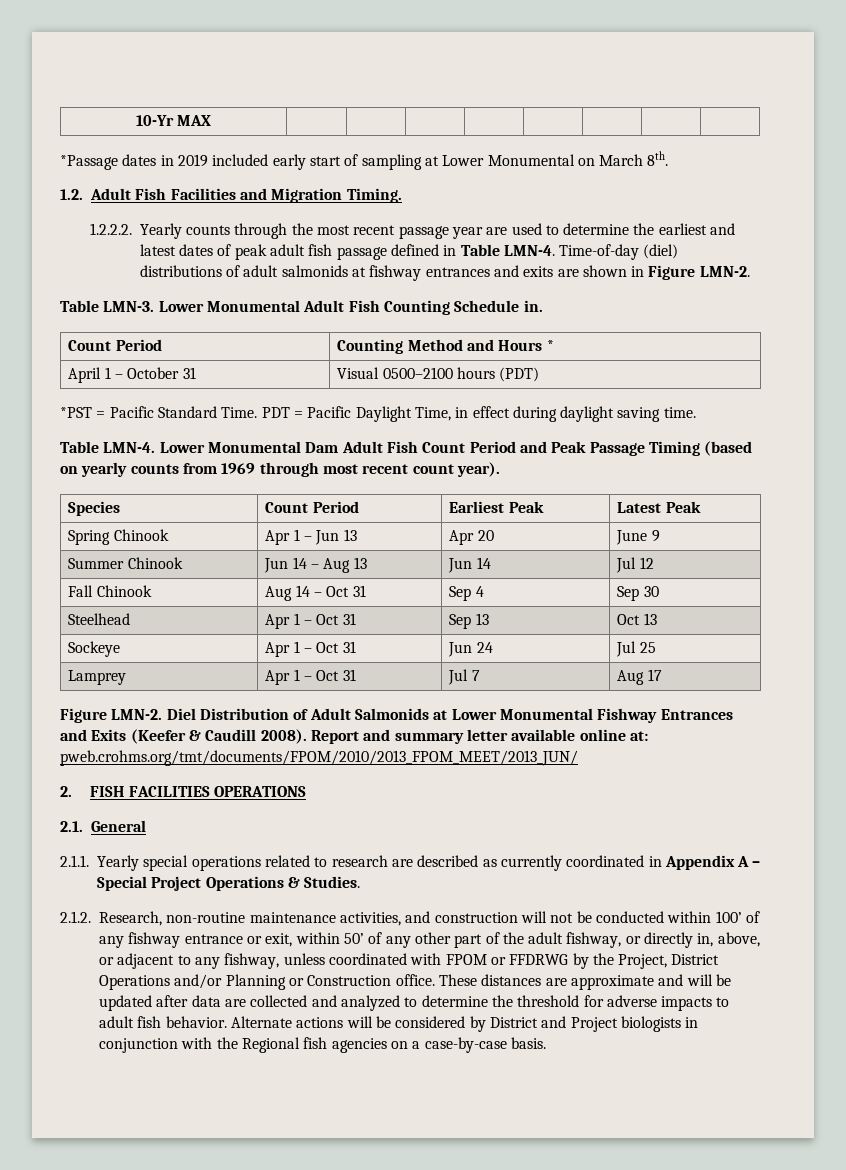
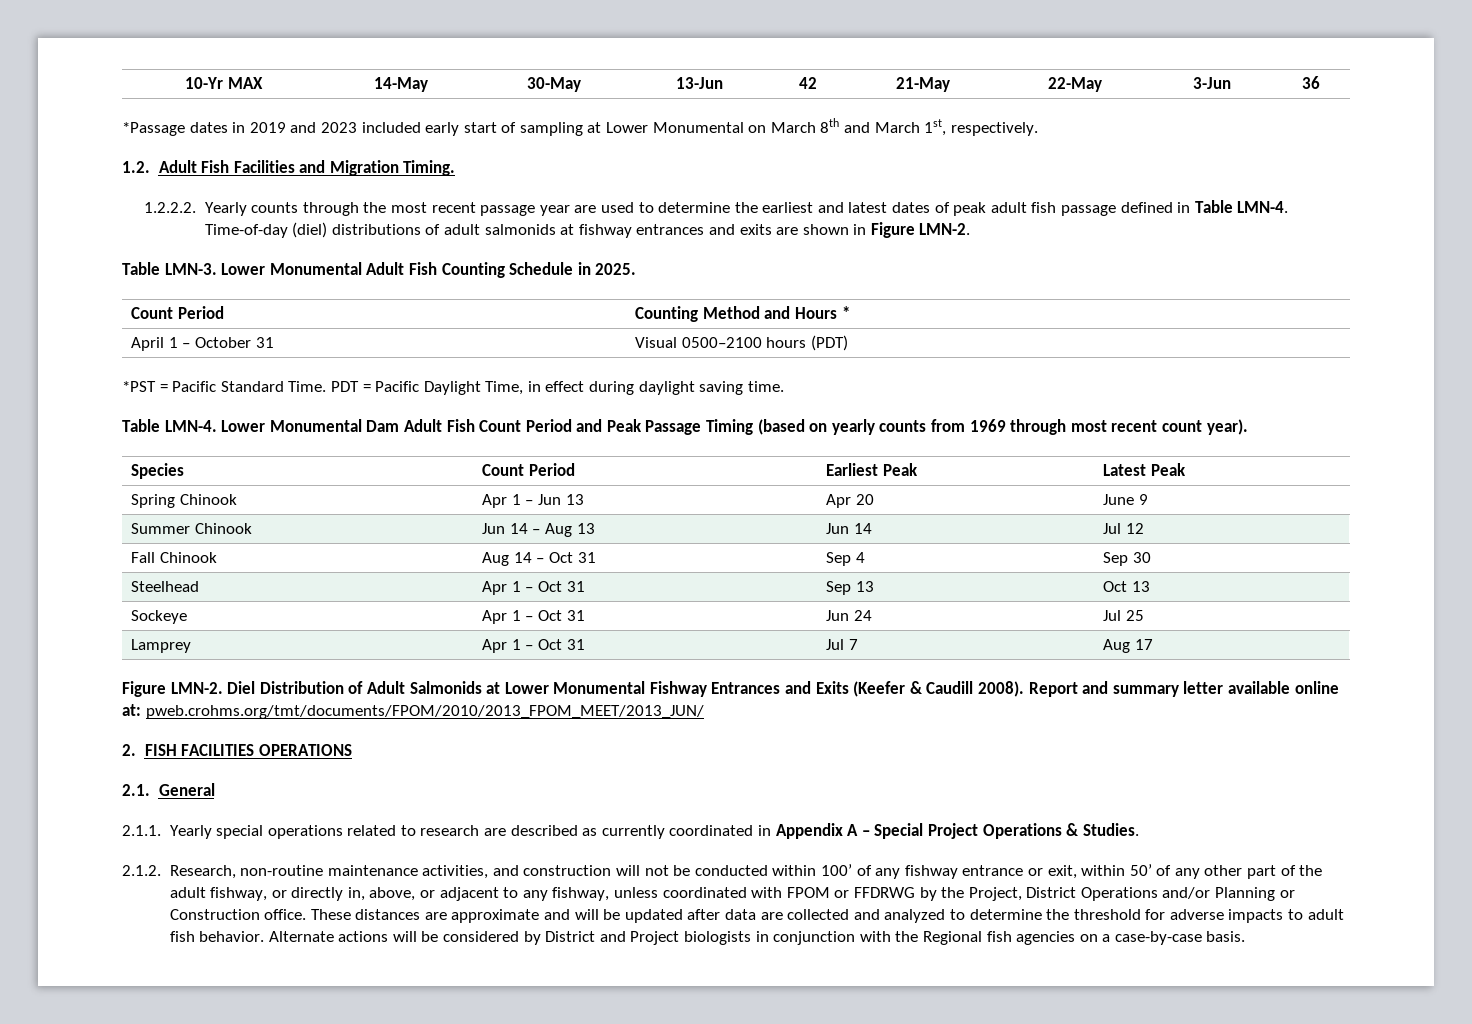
(212, 120) | | | | | | | -> [374,77,428,92] [526,77,581,92] [675,77,723,89] [798,77,817,89] [895,77,950,92] [1048,77,1102,92] [1192,77,1231,89] [1301,76,1320,89] 14-May | 30-May | 13-Jun | 42 | 21-May | 22-May | 3-Jun | 36
(208, 160) none -> [290,122,357,133] and 2023
[647,151,669,166] 8th. -> [820,118,1038,136] 8th and March 1st, respectively.
[523,300,543,312] in. -> [577,262,637,275] in 2025.

